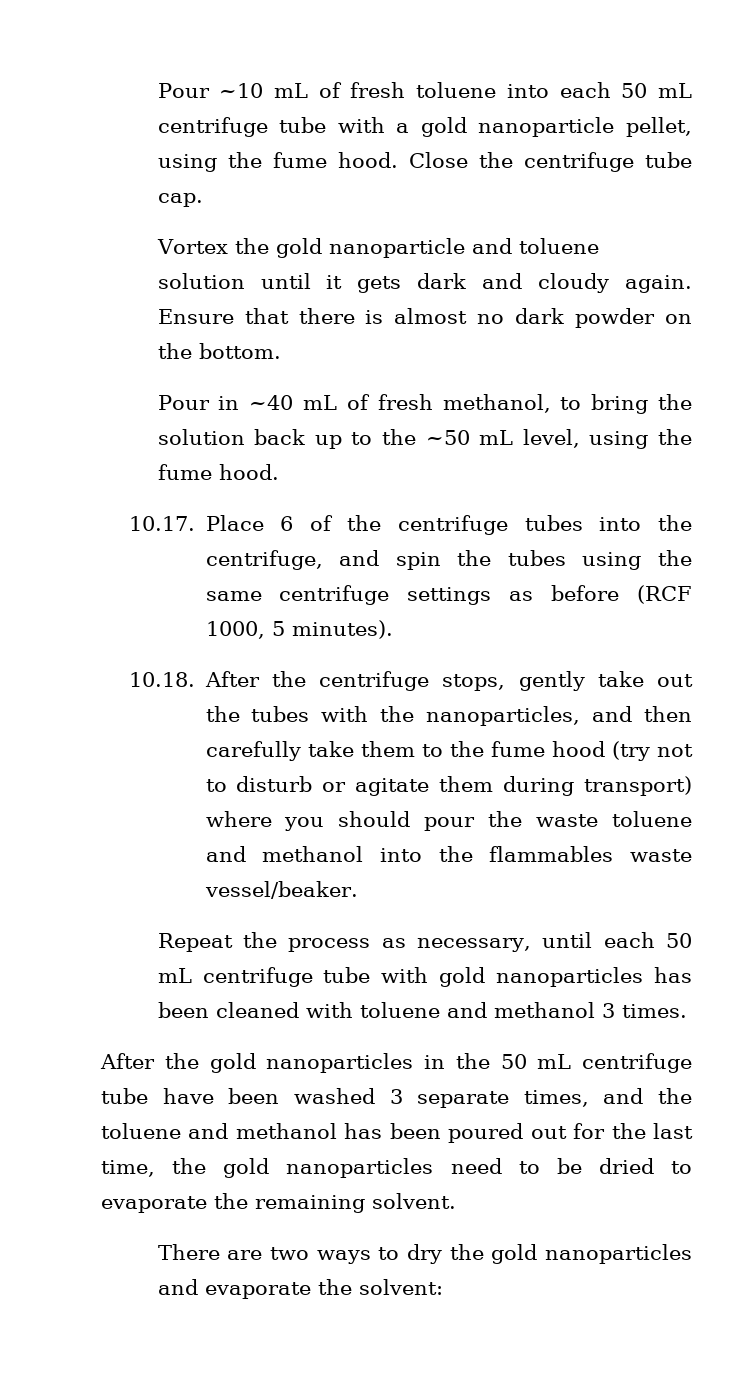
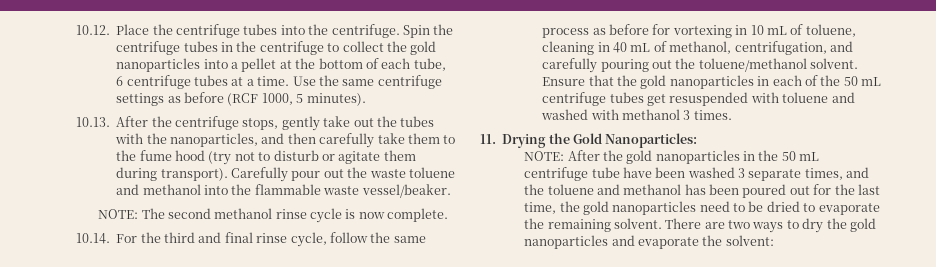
[157,82,692,98] [157,117,692,137] [157,152,692,172] [157,193,203,207] [156,238,599,258] [157,273,693,293] [157,308,692,328] [157,343,281,359] [157,394,692,414] [157,429,693,449] [157,464,279,480] [129,515,333,531] Pour ~10 mL of fresh toluene into each 50 mL centrifuge tube with a gold nanoparticle pellet, using the fume hood. Close the centrifuge tube cap. // Vortex the gold nanoparticle and toluene solution until it gets dark and cloudy again. Ensure that there is almost no dark powder on the bottom. // Pour in ~40 mL of fresh methanol, to bring the solution back up to the ~50 mL level, using the fume hood. // 10.17. Place 6 of -> [76,24,150,35] 10.12. Place
[205,550,642,570] centrifuge, and spin the tubes using -> [331,24,454,38] [116,41,437,55] [116,58,446,72] [116,75,316,89] centrifuge. Spin the centrifuge tubes in the centrifuge to collect the gold nanoparticles into a pellet at the bottom of each tube, 6 centrifuge tubes at a time. Use
[129,672,196,687] 10.18. -> [76,117,111,127] 10.13.
[584,776,692,796] [205,811,476,831] transport) where you should pour -> [160,167,344,182] transport). Carefully pour out
[489,846,614,862] flammables -> [254,184,321,195] flammable
[157,932,692,952] [157,967,693,987] [157,1002,299,1018] Repeat the process as necessary, until each 50 mL centrifuge tube with gold nanoparticles has been cleaned -> [98,208,449,223] [76,232,426,247] [542,24,856,38] [542,41,853,55] [542,58,859,73] [542,75,882,89] [542,92,749,106] NOTE: The second methanol rinse cycle is now complete. // 10.14. For the third and final rinse cycle, follow the same process as before for vortexing in 10 mL of toluene, cleaning in 40 mL of methanol, centrifugation, and carefully pouring out the toluene/methanol solvent. Ensure that the gold nanoparticles in each of the 50 mL centrifuge tubes get resuspended
(487, 1010) none -> [541,109,619,120] washed with
(687, 1011) none -> [480,133,698,148] [524,151,565,161] 11. Drying the Gold Nanoparticles: // NOTE:
(456, 1201) // -> (662, 223) none

